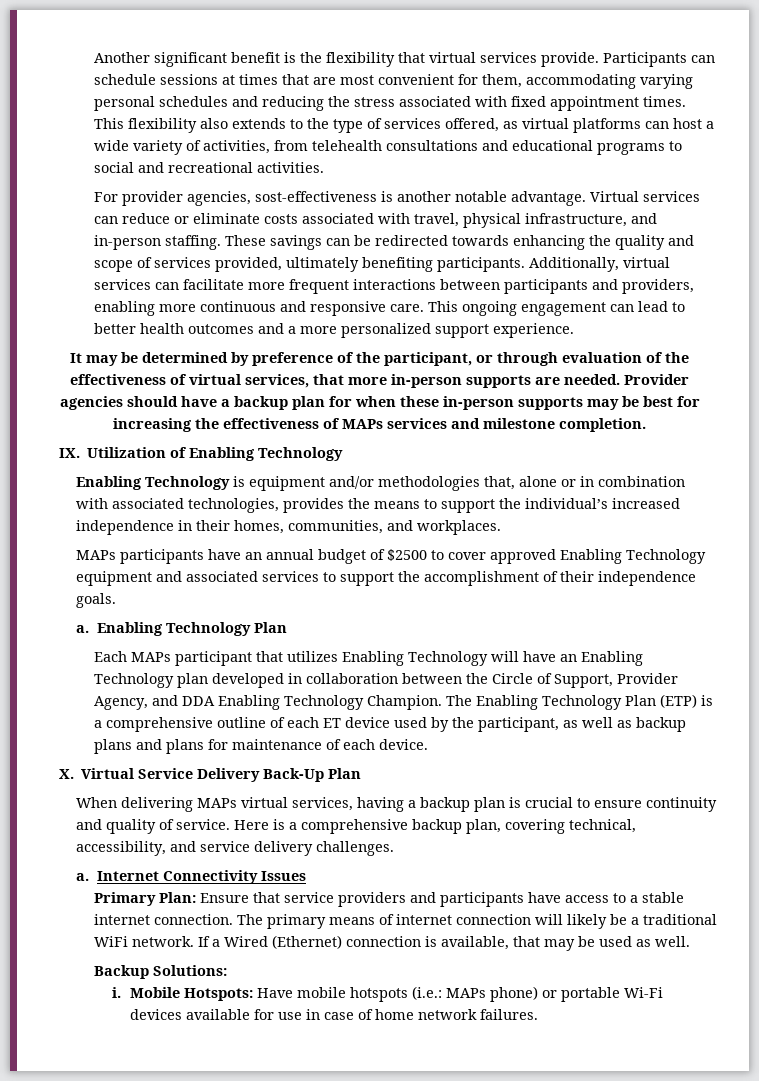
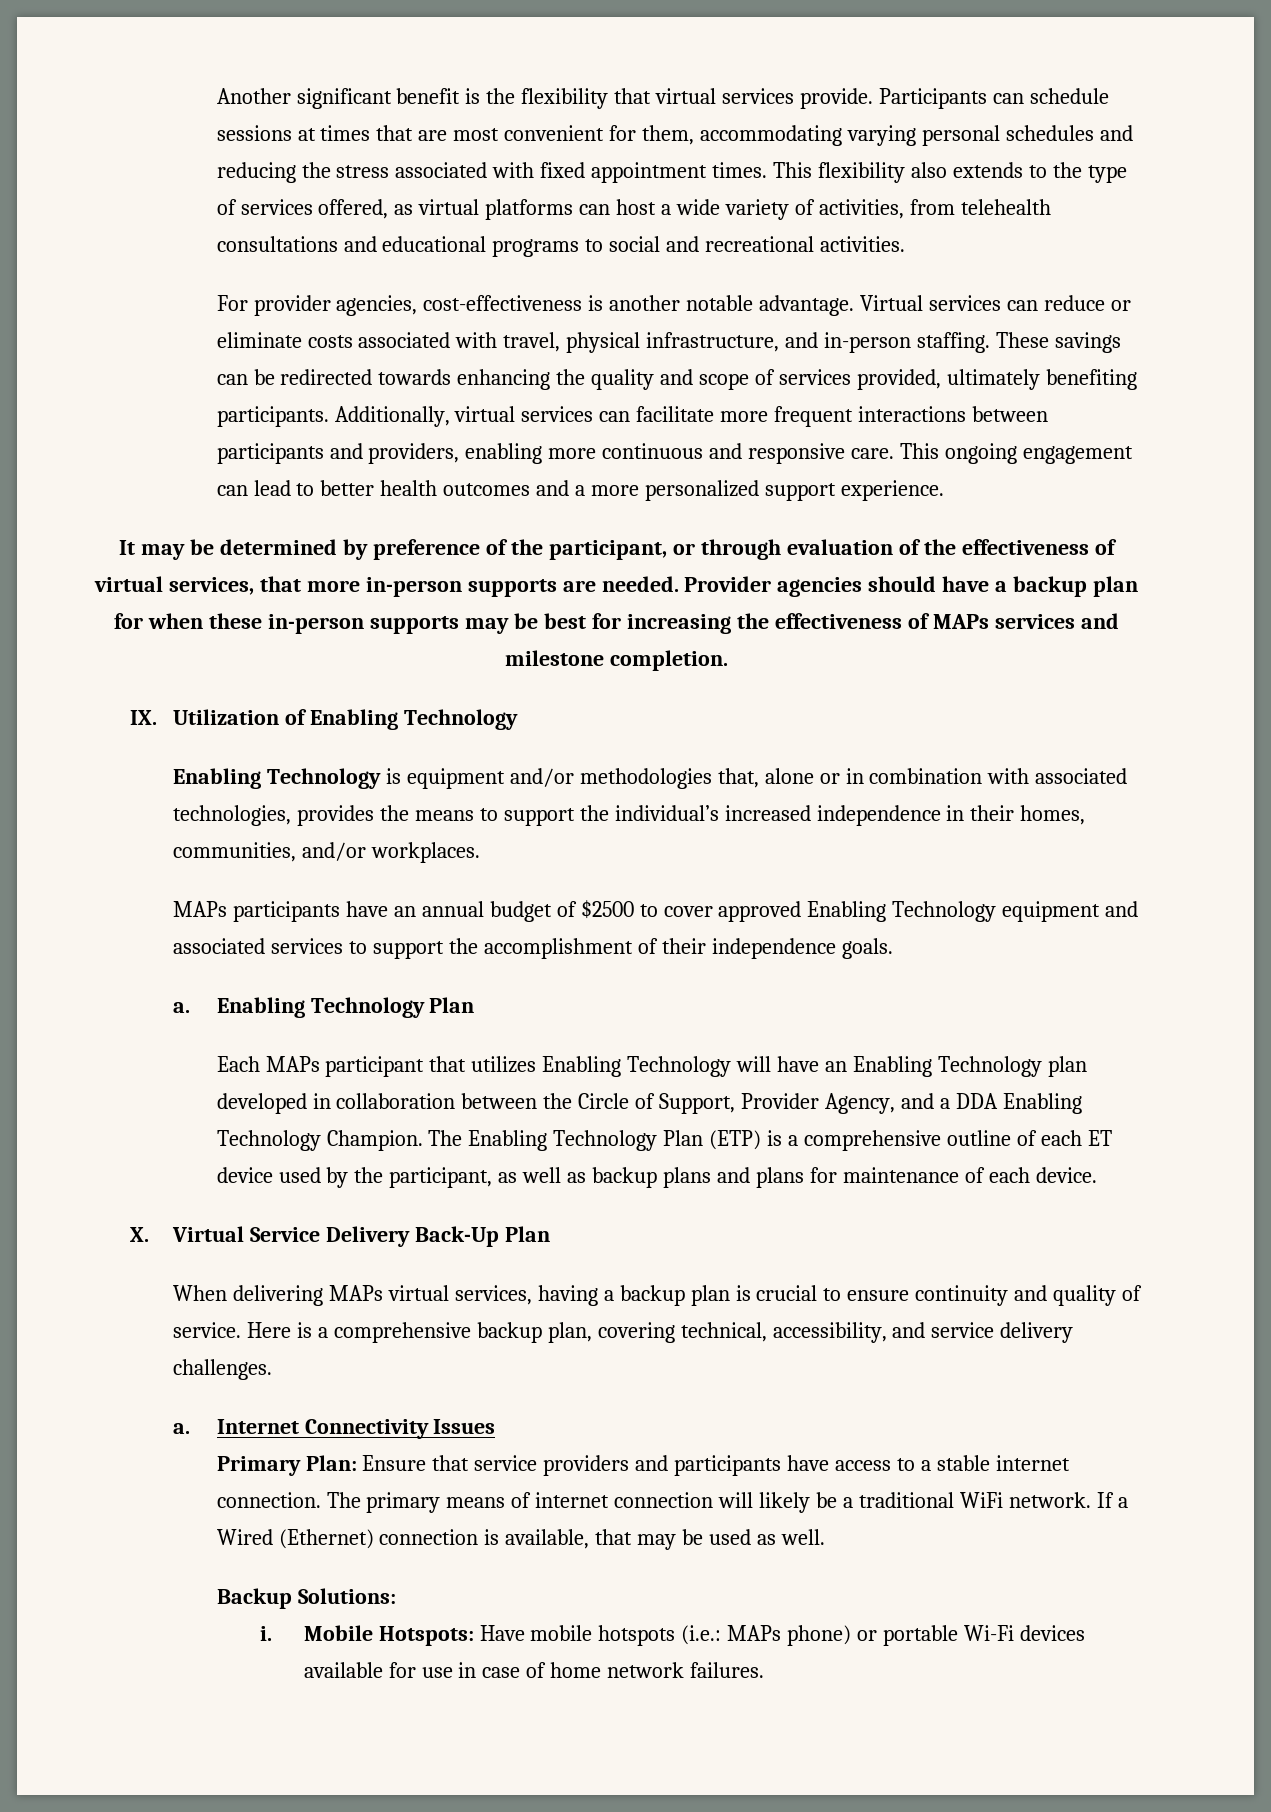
[255,191,378,202] sost-effectiveness -> [423,295,583,311] cost-effectiveness
[387,520,414,531] and -> [301,842,366,861] and/or
(179, 700) none -> [939,1098,950,1109] a

